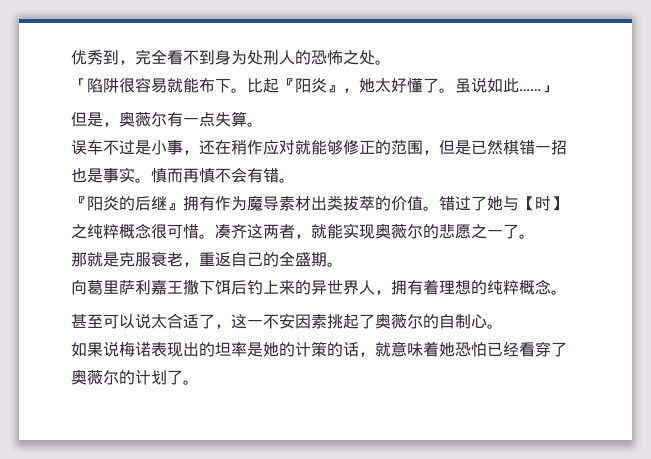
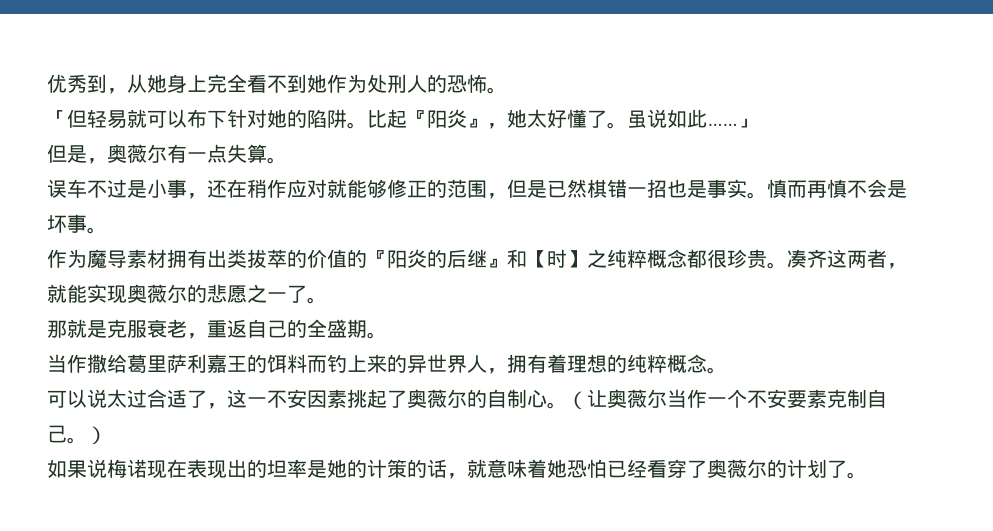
(135, 62) none -> [127,74,207,93] 从她身上
[215,49,231,65] 身 -> [307,74,347,93] 她作
[343,50,375,65] 之处 -> (487, 83) none
[87,77,231,93] 陷阱很容易就能布下 -> [67,109,347,129] 但轻易就可以布下针对她的陷阱
[247,168,295,183] [71,195,519,211] 有错。 // 『阳炎的后继』拥有作为魔导素材出类拔萃的价值。错过了她与 -> [887,180,907,198] [47,214,107,234] [47,249,527,268] 是坏事。 // 作为魔导素材拥有出类拔萃的价值的『阳炎的后继』和
[151,224,199,239] 很可惜 -> [687,249,767,269] 都很珍贵
[71,280,87,295] 向 -> [47,354,127,373] 当作撒给
[183,280,247,295] 撒下饵后 -> [247,354,327,373] 的饵料而
[71,314,103,328] 甚至 -> (727, 370) none
(167, 321) none -> [127,389,147,408] 过
(503, 326) none -> [567,389,887,410] [47,425,107,445] （让奥薇尔当作一个不安要素克制自己。）
(151, 349) none -> [147,459,187,479] 现在

